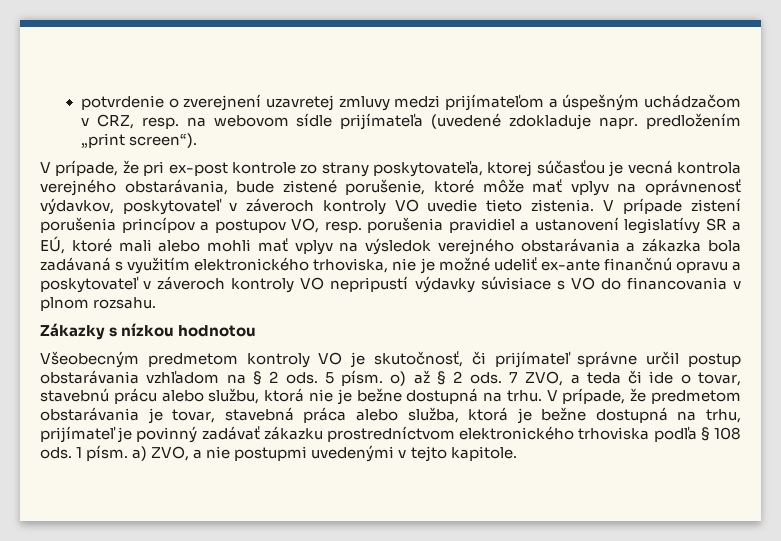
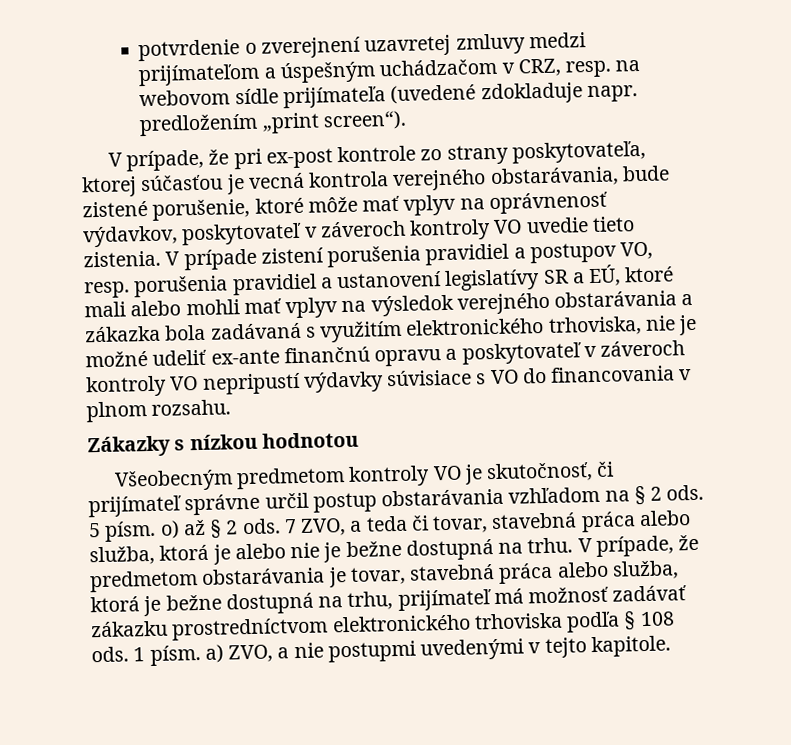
[121,217,195,233] princípov -> [425,243,510,266] pravidiel
[649,371,741,386] [40,388,305,404] ide o tovar, stavebnú prácu alebo službu, ktorá -> [432,510,691,534] [89,543,286,566] tovar, stavebná práca alebo služba, ktorá je alebo
[117,426,198,443] je povinný -> [493,586,610,605] má možnosť

